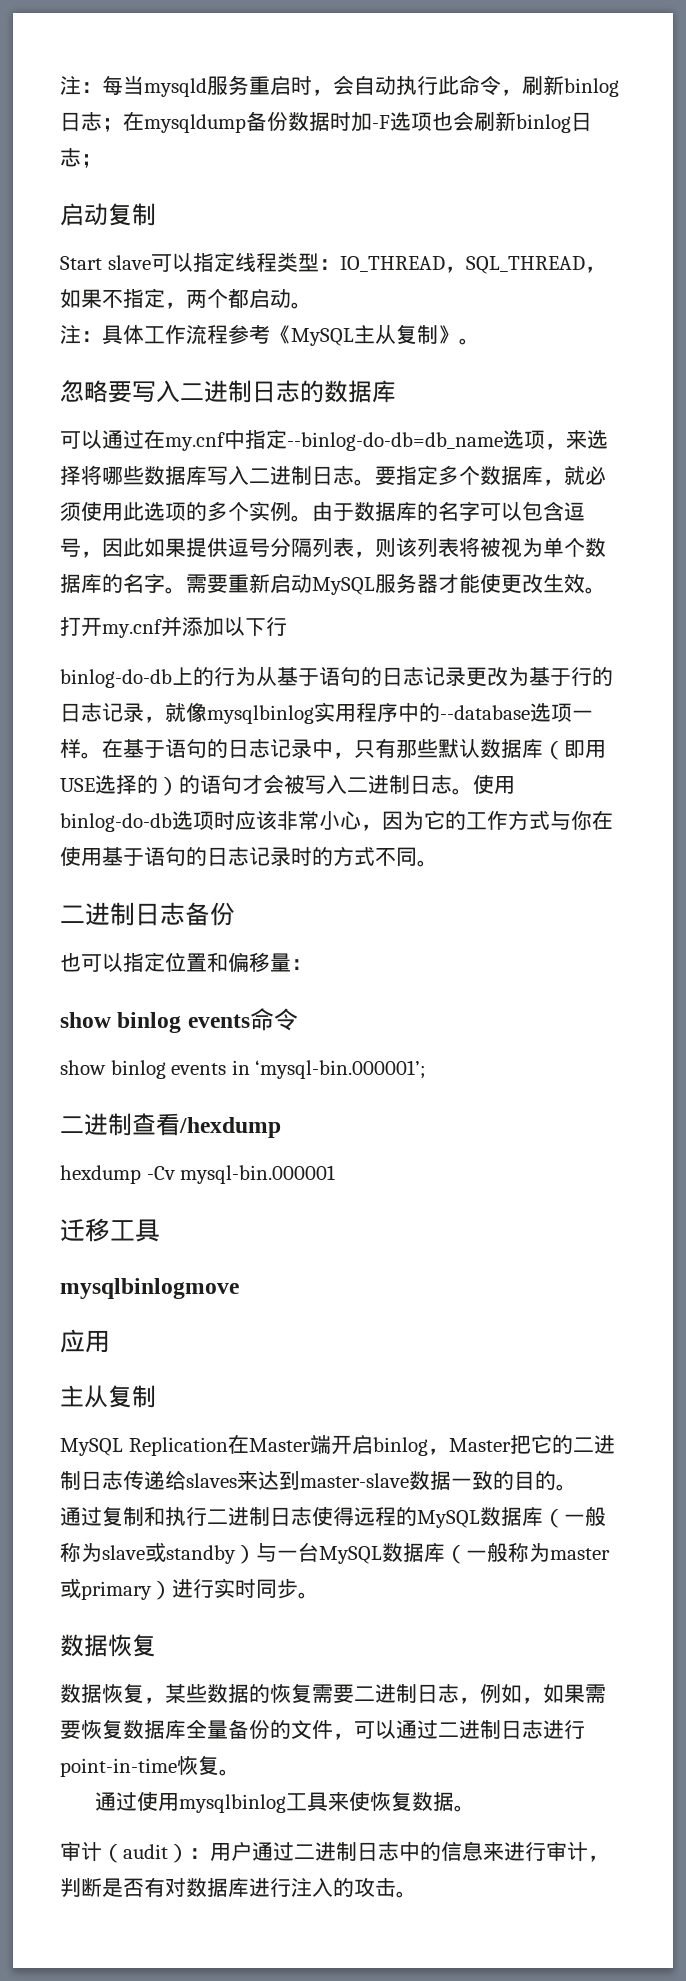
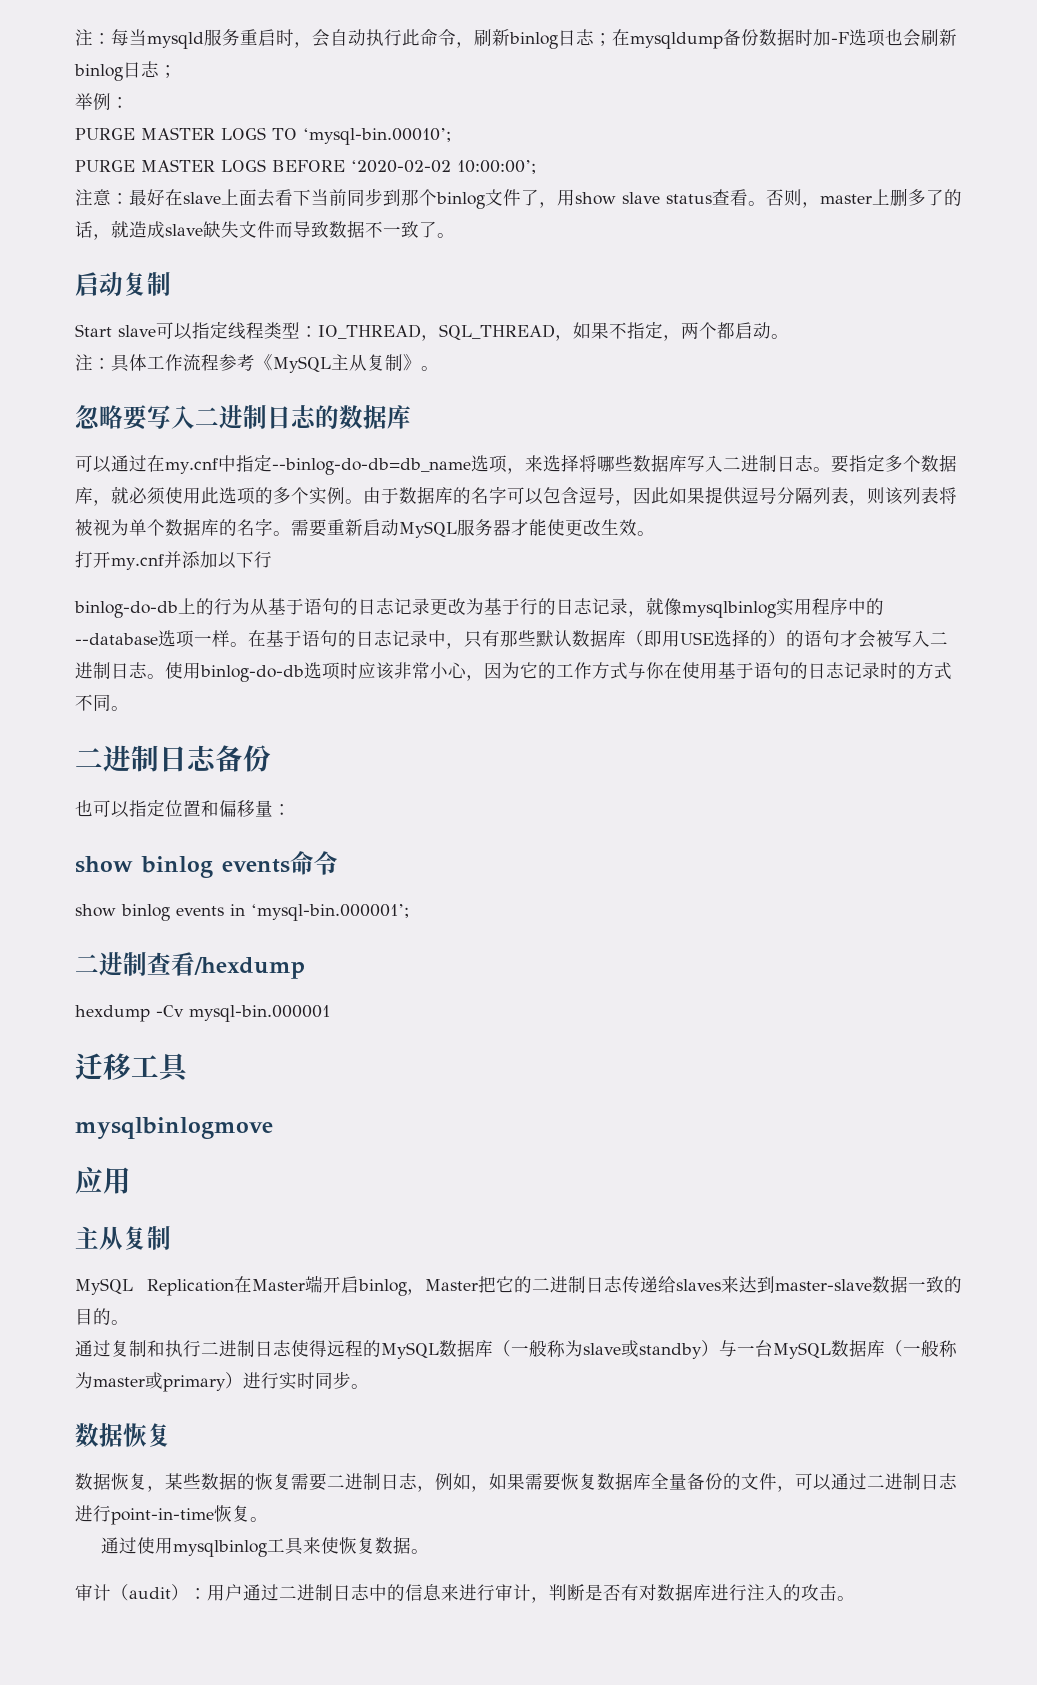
(102, 161) none -> [75,93,129,110] [75,127,451,145] [75,159,536,174] [75,188,962,209] [75,220,455,240] // 举例： // PURGE MASTER LOGS TO ‘mysql-bin.00010’; // PURGE MASTER LOGS BEFORE ‘2020-02-02 10:00:00’; // 注意：最好在slave上面去看下当前同步到那个binlog文件了，用show slave status查看。否则，master上删多了的话，就造成slave缺失文件而导致数据不一致了。

